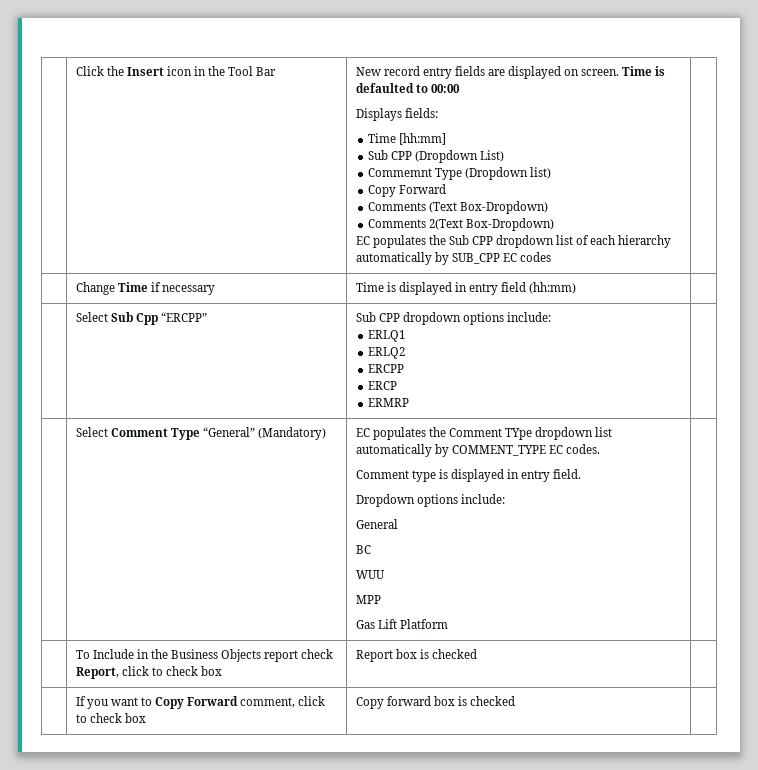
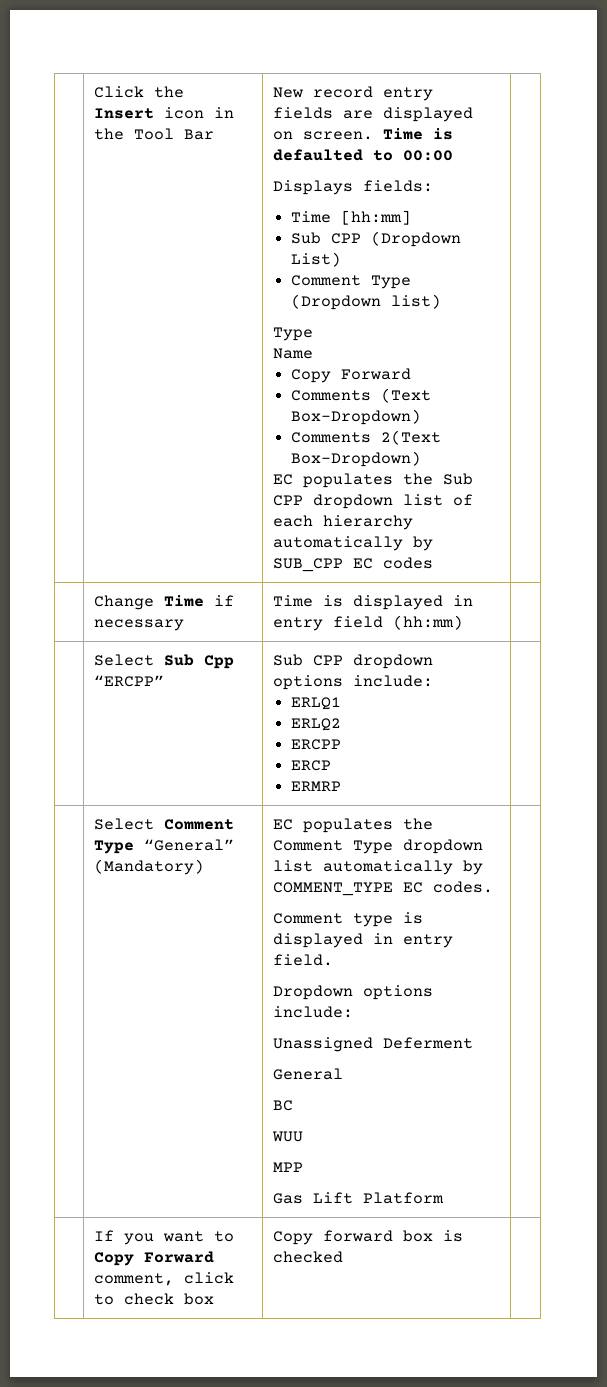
[368,168,433,177] Commemnt -> [290,275,361,286] Comment
(552, 173) none -> [272,327,313,341] [272,348,313,359] // Type // Name
[504,428,532,440] TYpe -> [352,840,393,854] Type
(505, 499) none -> [272,1037,473,1052] // Unassigned Deferment
[75,649,334,662] [75,666,222,679] [355,649,477,662] // | To Include in the Business Objects report check Report, click to check box | Report box is checked | -> (444, 1198) none

